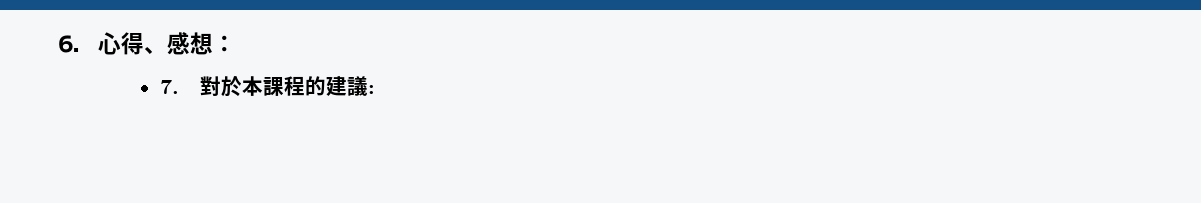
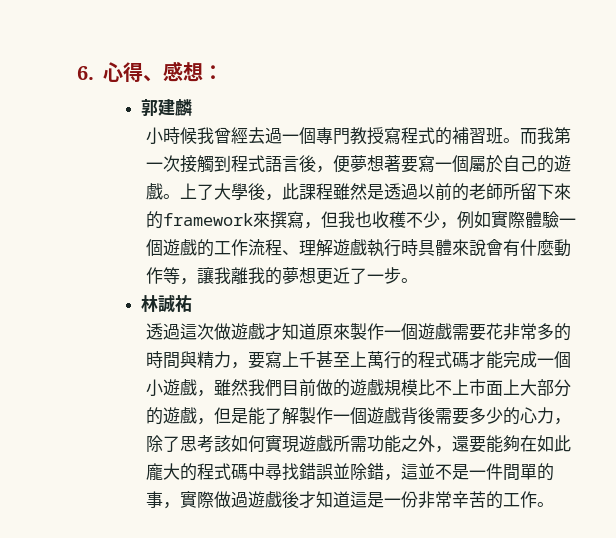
[159,76,375,97] 7.對於本課程的建議: -> [141,99,193,116] [145,127,571,145] [145,155,571,173] [145,183,571,201] [145,211,576,229] [145,239,571,257] [145,267,418,285] [141,295,193,313] [145,323,571,341] [145,351,571,369] [145,379,571,397] [145,407,571,425] [145,435,571,453] [145,463,554,481] [145,491,554,509] 郭建麟 // 小時候我曾經去過一個專門教授寫程式的補習班。而我第一次接觸到程式語言後，便夢想著要寫一個屬於自己的遊戲。上了大學後，此課程雖然是透過以前的老師所留下來的framework來撰寫，但我也收穫不少，例如實際體驗一個遊戲的工作流程、理解遊戲執行時具體來說會有什麼動作等，讓我離我的夢想更近了一步。 // 林誠祐 // 透過這次做遊戲才知道原來製作一個遊戲需要花非常多的時間與精力，要寫上千甚至上萬行的程式碼才能完成一個小遊戲，雖然我們目前做的遊戲規模比不上市面上大部分的遊戲，但是能了解製作一個遊戲背後需要多少的心力，除了思考該如何實現遊戲所需功能之外，還要能夠在如此龐大的程式碼中尋找錯誤並除錯，這並不是一件間單的事，實際做過遊戲後才知道這是一份非常辛苦的工作。

